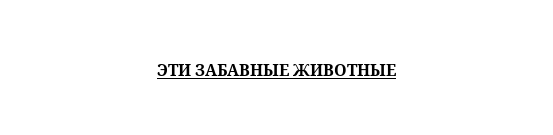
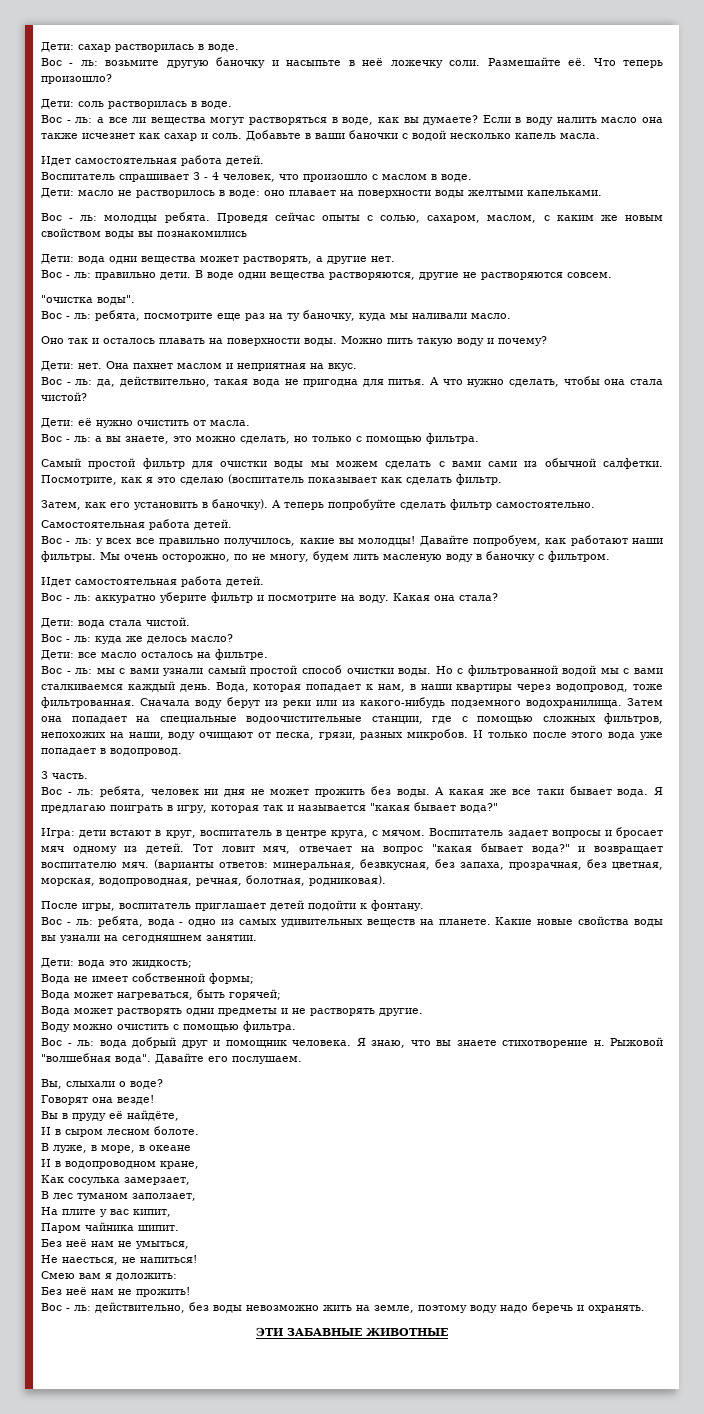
(156, 70) none -> [41,42,239,52] [41,57,663,68] [41,74,112,84] [41,99,232,109] [41,115,664,125] [41,130,600,141] [41,155,264,166] [41,172,472,182] [41,188,602,198] [41,212,663,223] [41,228,247,239] [41,254,395,264] [41,270,612,280] [41,295,135,305] [41,310,511,321] [41,336,547,346] [41,361,357,371] [41,376,663,387] [41,392,87,401] [41,418,250,428] [41,433,479,444] [41,458,663,469] [41,474,502,485] [41,499,595,510] [41,519,232,530] [41,535,663,546] [41,551,610,562] [41,576,264,587] [41,592,498,603] [41,617,190,628] [41,634,233,644] [41,649,268,660] [41,665,663,676] [41,681,664,692] [41,697,663,708] [41,713,663,724] [41,729,663,740] [41,748,182,756] [41,771,88,779] [41,786,663,797] [41,802,498,813] [41,827,663,838] [41,843,663,854] [41,859,663,870] [41,875,386,886] [41,900,424,911] [41,916,663,927] [41,935,257,943] [41,958,192,968] [41,973,254,984] [41,989,281,1000] [41,1006,423,1016] [41,1021,296,1032] [41,1037,663,1048] [41,1053,302,1064] [41,1079,163,1089] [41,1095,154,1105] [41,1110,179,1121] [41,1126,199,1137] [41,1143,191,1153] [41,1159,199,1169] [41,1175,190,1185] [41,1191,196,1201] [41,1207,171,1217] [41,1222,179,1233] [41,1239,189,1249] [41,1255,197,1265] [41,1271,177,1281] [41,1287,190,1297] [41,1302,645,1313] Дети: сахар растворилась в воде. // Вос - ль: возьмите другую баночку и насыпьте в неё ложечку соли. Размешайте её. Что теперь произошло? // Дети: соль растворилась в воде. // Вос - ль: а все ли вещества могут растворяться в воде, как вы думаете? Если в воду налить масло она также исчезнет как сахар и соль. Добавьте в ваши баночки с водой несколько капель масла. // Идет самостоятельная работа детей. // Воспитатель спрашивает 3 - 4 человек, что произошло с маслом в воде. // Дети: масло не растворилось в воде: оно плавает на поверхности воды желтыми капельками. // Вос - ль: молодцы ребята. Проведя сейчас опыты с солью, сахаром, маслом, с каким же новым свойством воды вы познакомились // Дети: вода одни вещества может растворять, а другие нет. // Вос - ль: правильно дети. В воде одни вещества растворяются, другие не растворяются совсем. // "очистка воды". // Вос - ль: ребята, посмотрите еще раз на ту баночку, куда мы наливали масло. // Оно так и осталось плавать на поверхности воды. Можно пить такую воду и почему? // Дети: нет. Она пахнет маслом и неприятная на вкус. // Вос - ль: да, действительно, такая вода не пригодна для питья. А что нужно сделать, чтобы она стала чистой? // Дети: её нужно очистить от масла. // Вос - ль: а вы знаете, это можно сделать, но только с помощью фильтра. // Самый простой фильтр для очистки воды мы можем сделать с вами сами из обычной салфетки. Посмотрите, как я это сделаю (воспитатель показывает как сделать фильтр. // Затем, как его установить в баночку). А теперь попробуйте сделать фильтр самостоятельно. // Самостоятельная работа детей. // Вос - ль: у всех все правильно получилось, какие вы молодцы! Давайте попробуем, как работают наши фильтры. Мы очень осторожно, по не многу, будем лить масленую воду в баночку с фильтром. // Идет самостоятельная работа детей. // Вос - ль: аккуратно уберите фильтр и посмотрите на воду. Какая она стала? // Дети: вода стала чистой. // Вос - ль: куда же делось масло? // Дети: все масло осталось на фильтре. // Вос - ль: мы с вами узнали самый простой способ очистки воды. Но с фильтрованной водой мы с вами сталкиваемся каждый день. Вода, которая попадает к нам, в наши квартиры через водопровод, тоже фильтрованная. Сначала воду берут из реки или из какого-нибудь подземного водохранилища. Затем она попадает на специальные водоочистительные станции, где с помощью сложных фильтров, непохожих на наши, воду очищают от песка, грязи, разных микробов. И только после этого вода уже попадает в водопровод. // 3 часть. // Вос - ль: ребята, человек ни дня не может прожить без воды. А какая же все таки бывает вода. Я предлагаю поиграть в игру, которая так и называется "какая бывает вода?" // Игра: дети встают в круг, воспитатель в центре круга, с мячом. Воспитатель задает вопросы и бросает мяч одному из детей. Тот ловит мяч, отвечает на вопрос "какая бывает вода?" и возвращает воспитателю мяч. (варианты ответов: минеральная, безвкусная, без запаха, прозрачная, без цветная, морская, водопроводная, речная, болотная, родниковая). // После игры, воспитатель приглашает детей подойти к фонтану. // Вос - ль: ребята, вода - одно из самых удивительных веществ на планете. Какие новые свойства воды вы узнали на сегодняшнем занятии. // Дети: вода это жидкость; // Вода не имеет собственной формы; // Вода может нагреваться, быть горячей; // Вода может растворять одни предметы и не растворять другие. // Воду можно очистить с помощью фильтра. // Вос - ль: вода добрый друг и помощник человека. Я знаю, что вы знаете стихотворение н. Рыжовой "волшебная вода". Давайте его послушаем. // Вы, слыхали о воде? // Говорят она везде! // Вы в пруду её найдёте, // И в сыром лесном болоте. // В луже, в море, в океане // И в водопроводном кране, // Как сосулька замерзает, // В лес туманом заползает, // На плите у вас кипит, // Паром чайника шипит. // Без неё нам не умыться, // Не наесться, не напиться! // Смею вам я доложить: // Без неё нам не прожить! // Вос - ль: действительно, без воды невозможно жить на земле, поэтому воду надо беречь и охранять. //

